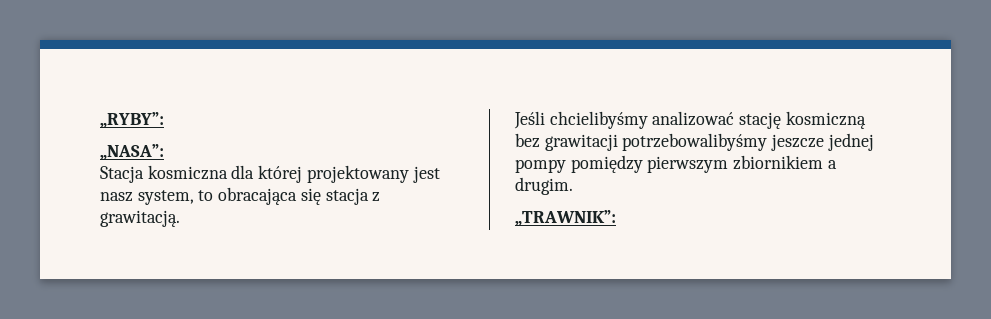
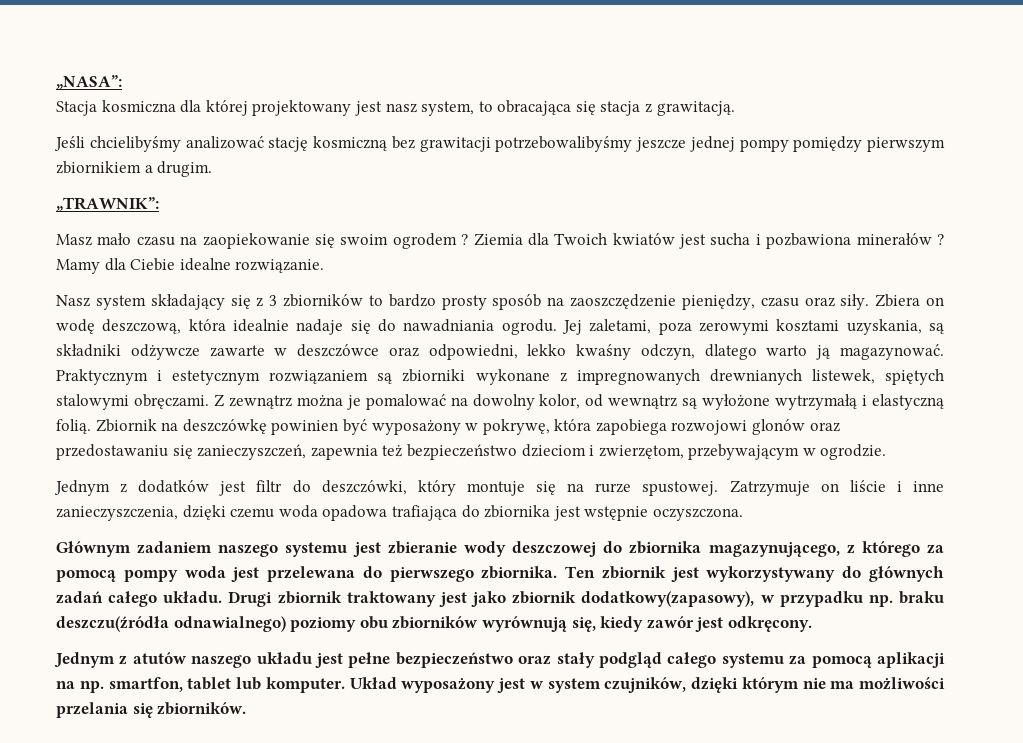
[100,112,164,128] „RYBY”: // -> (56, 82) none
(616, 218) none -> [56,233,945,249] [56,258,325,274] [56,294,945,310] [56,319,945,335] [56,344,944,360] [56,369,944,385] [56,394,944,410] [56,419,840,435] [56,444,887,460] [54,480,945,496] [56,505,743,521] [56,541,945,557] [56,566,944,582] [56,591,945,607] [56,616,812,632] [54,652,945,668] [56,677,945,693] [56,702,247,718] // Masz mało czasu na zaopiekowanie się swoim ogrodem ? Ziemia dla Twoich kwiatów jest sucha i pozbawiona minerałów ? Mamy dla Ciebie idealne rozwiązanie. // Nasz system składający się z 3 zbiorników to bardzo prosty sposób na zaoszczędzenie pieniędzy, czasu oraz siły. Zbiera on wodę deszczową, która idealnie nadaje się do nawadniania ogrodu. Jej zaletami, poza zerowymi kosztami uzyskania, są składniki odżywcze zawarte w deszczówce oraz odpowiedni, lekko kwaśny odczyn, dlatego warto ją magazynować. Praktycznym i estetycznym rozwiązaniem są zbiorniki wykonane z impregnowanych drewnianych listewek, spiętych stalowymi obręczami. Z zewnątrz można je pomalować na dowolny kolor, od wewnątrz są wyłożone wytrzymałą i elastyczną folią. Zbiornik na deszczówkę powinien być wyposażony w pokrywę, która zapobiega rozwojowi glonów oraz przedostawaniu się zanieczyszczeń, zapewnia też bezpieczeństwo dzieciom i zwierzętom, przebywającym w ogrodzie. // Jednym z dodatków jest filtr do deszczówki, który montuje się na rurze spustowej. Zatrzymuje on liście i inne zanieczyszczenia, dzięki czemu woda opadowa trafiająca do zbiornika jest wstępnie oczyszczona. // Głównym zadaniem naszego systemu jest zbieranie wody deszczowej do zbiornika magazynującego, z którego za pomocą pompy woda jest przelewana do pierwszego zbiornika. Ten zbiornik jest wykorzystywany do głównych zadań całego układu. Drugi zbiornik traktowany jest jako zbiornik dodatkowy(zapasowy), w przypadku np. braku deszczu(źródła odnawialnego) poziomy obu zbiorników wyrównują się, kiedy zawór jest odkręcony. // Jednym z atutów naszego układu jest pełne bezpieczeństwo oraz stały podgląd całego systemu za pomocą aplikacji na np. smartfon, tablet lub komputer. Układ wyposażony jest w system czujników, dzięki którym nie ma możliwości przelania się zbiorników.

